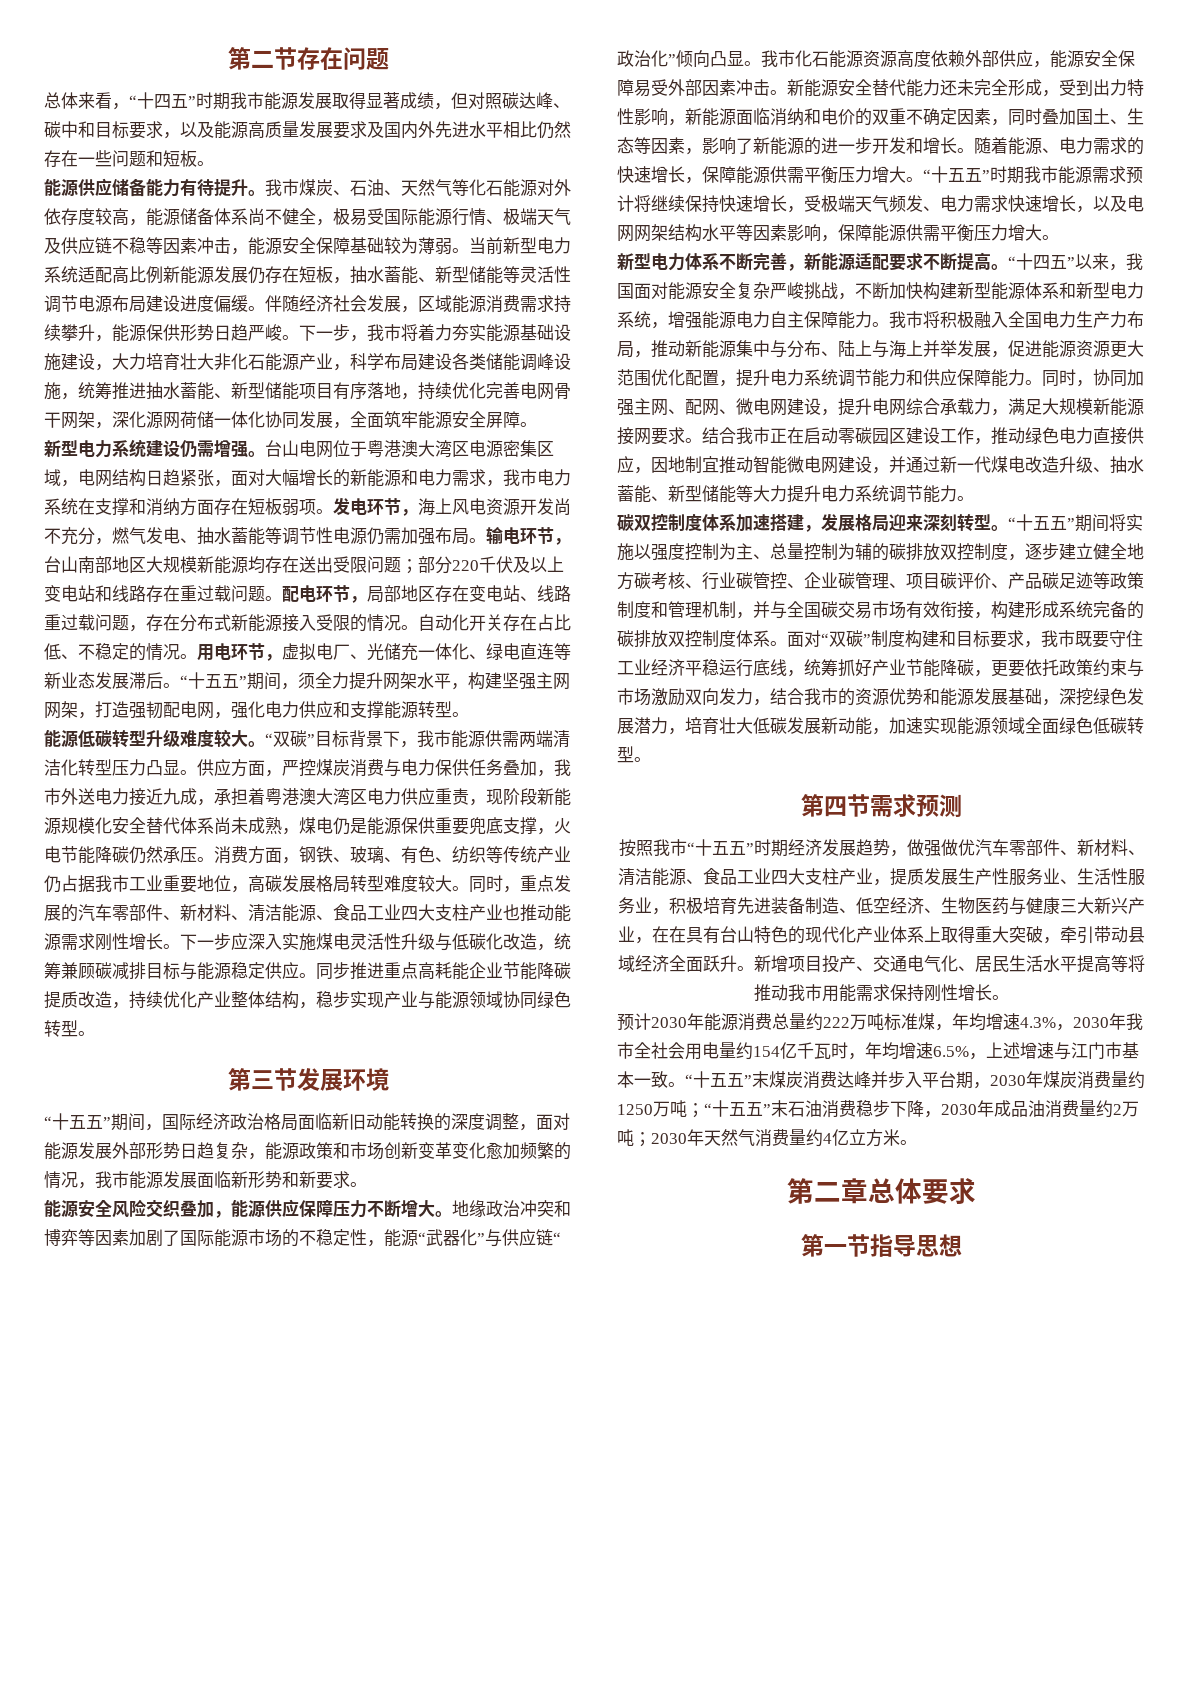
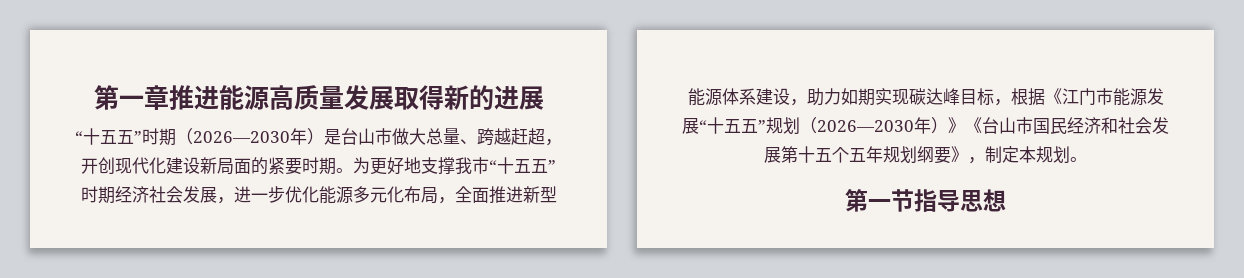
[228,47,389,70] [44,92,570,110] [44,121,571,139] [44,150,214,167] [44,178,571,197] [44,208,571,226] [44,237,571,255] [44,266,571,284] [44,295,571,313] [44,324,571,342] [44,353,571,371] [44,382,571,400] [44,411,537,429] [44,439,554,458] [44,469,571,487] [44,497,571,516] [44,526,571,545] [44,556,564,574] [44,585,571,603] [44,614,571,632] [44,643,571,661] [44,672,570,690] [44,701,469,719] [44,729,570,748] [44,759,571,777] [44,788,571,806] [44,817,571,835] [44,846,571,864] [44,875,571,893] [44,904,571,922] [44,933,571,951] [44,962,571,980] [44,991,571,1009] [44,1020,95,1037] [228,1068,389,1091] [44,1113,570,1131] [44,1142,571,1160] [44,1171,367,1189] [44,1199,571,1218] [44,1229,561,1247] [617,50,1135,68] [617,79,1144,97] [617,108,1144,126] [617,137,1144,155] [617,166,1143,184] [617,195,1144,213] [617,224,1059,242] [617,252,1143,271] [617,282,1144,300] [617,311,1144,329] [617,340,1144,358] [617,369,1144,387] [617,398,1144,416] [617,427,1144,445] [617,456,1144,474] [617,485,974,503] [617,513,1143,532] [617,543,1144,561] [617,572,1144,590] [617,601,1144,619] [617,630,1143,648] [617,659,1144,677] [617,688,1144,706] [617,717,1144,735] [617,746,651,763] [801,794,962,817] [618,839,653,857] 第二节存在问题 // 总体来看，“十四五”时期我市能源发展取得显著成绩，但对照碳达峰、碳中和目标要求，以及能源高质量发展要求及国内外先进水平相比仍然存在一些问题和短板。 // 能源供应储备能力有待提升。我市煤炭、石油、天然气等化石能源对外依存度较高，能源储备体系尚不健全，极易受国际能源行情、极端天气及供应链不稳等因素冲击，能源安全保障基础较为薄弱。当前新型电力系统适配高比例新能源发展仍存在短板，抽水蓄能、新型储能等灵活性调节电源布局建设进度偏缓。伴随经济社会发展，区域能源消费需求持续攀升，能源保供形势日趋严峻。下一步，我市将着力夯实能源基础设施建设，大力培育壮大非化石能源产业，科学布局建设各类储能调峰设施，统筹推进抽水蓄能、新型储能项目有序落地，持续优化完善电网骨干网架，深化源网荷储一体化协同发展，全面筑牢能源安全屏障。 // 新型电力系统建设仍需增强。台山电网位于粤港澳大湾区电源密集区域，电网结构日趋紧张，面对大幅增长的新能源和电力需求，我市电力系统在支撑和消纳方面存在短板弱项。发电环节，海上风电资源开发尚不充分，燃气发电、抽水蓄能等调节性电源仍需加强布局。输电环节，台山南部地区大规模新能源均存在送出受限问题；部分220千伏及以上变电站和线路存在重过载问题。配电环节，局部地区存在变电站、线路重过载问题，存在分布式新能源接入受限的情况。自动化开关存在占比低、不稳定的情况。用电环节，虚拟电厂、光储充一体化、绿电直连等新业态发展滞后。“十五五”期间，须全力提升网架水平，构建坚强主网网架，打造强韧配电网，强化电力供应和支撑能源转型。 // 能源低碳转型升级难度较大。“双碳”目标背景下，我市能源供需两端清洁化转型压力凸显。供应方面，严控煤炭消费与电力保供任务叠加，我市外送电力接近九成，承担着粤港澳大湾区电力供应重责，现阶段新能源规模化安全替代体系尚未成熟，煤电仍是能源保供重要兜底支撑，火电节能降碳仍然承压。消费方面，钢铁、玻璃、有色、纺织等传统产业仍占据我市工业重要地位，高碳发展格局转型难度较大。同时，重点发展的汽车零部件、新材料、清洁能源、食品工业四大支柱产业也推动能源需求刚性增长。下一步应深入实施煤电灵活性升级与低碳化改造，统筹兼顾碳减排目标与能源稳定供应。同步推进重点高耗能企业节能降碳提质改造，持续优化产业整体结构，稳步实现产业与能源领域协同绿色转型。 // 第三节发展环境 // “十五五”期间，国际经济政治格局面临新旧动能转换的深度调整，面对能源发展外部形势日趋复杂，能源政策和市场创新变革变化愈加频繁的情况，我市能源发展面临新形势和新要求。 // 能源安全风险交织叠加，能源供应保障压力不断增大。地缘政治冲突和博弈等因素加剧了国际能源市场的不稳定性，能源“武器化”与供应链“政治化”倾向凸显。我市化石能源资源高度依赖外部供应，能源安全保障易受外部因素冲击。新能源安全替代能力还未完全形成，受到出力特性影响，新能源面临消纳和电价的双重不确定因素，同时叠加国土、生态等因素，影响了新能源的进一步开发和增长。随着能源、电力需求的快速增长，保障能源供需平衡压力增大。“十五五”时期我市能源需求预计将继续保持快速增长，受极端天气频发、电力需求快速增长，以及电网网架结构水平等因素影响，保障能源供需平衡压力增大。 // 新型电力体系不断完善，新能源适配要求不断提高。“十四五”以来，我国面对能源安全复杂严峻挑战，不断加快构建新型能源体系和新型电力系统，增强能源电力自主保障能力。我市将积极融入全国电力生产力布局，推动新能源集中与分布、陆上与海上并举发展，促进能源资源更大范围优化配置，提升电力系统调节能力和供应保障能力。同时，协同加强主网、配网、微电网建设，提升电网综合承载力，满足大规模新能源接网要求。结合我市正在启动零碳园区建设工作，推动绿色电力直接供应，因地制宜推动智能微电网建设，并通过新一代煤电改造升级、抽水蓄能、新型储能等大力提升电力系统调节能力。 // 碳双控制度体系加速搭建，发展格局迎来深刻转型。“十五五”期间将实施以强度控制为主、总量控制为辅的碳排放双控制度，逐步建立健全地方碳考核、行业碳管控、企业碳管理、项目碳评价、产品碳足迹等政策制度和管理机制，并与全国碳交易市场有效衔接，构建形成系统完备的碳排放双控制度体系。面对“双碳”制度构建和目标要求，我市既要守住工业经济平稳运行底线，统筹抓好产业节能降碳，更要依托政策约束与市场激励双向发力，结合我市的资源优势和能源发展基础，深挖绿色发展潜力，培育壮大低碳发展新动能，加速实现能源领域全面绿色低碳转型。 // 第四节需求预测 // 按照 -> [93,85,544,110] [75,128,562,146] [81,157,455,175] 第一章推进能源高质量发展取得新的进展 // “十五五”时期（2026—2030年）是台山市做大总量、跨越赶超，开创现代化建设新局面的紧要时期。为更好地支撑
[821,839,1145,857] [618,868,1145,886] [618,897,1145,915] [618,926,1145,944] [618,955,1145,973] [754,984,1009,1002] [617,1013,1143,1031] [617,1042,1139,1060] [617,1071,1145,1089] [617,1100,1139,1118] [617,1129,917,1147] [787,1178,976,1205] 发展趋势，做强做优汽车零部件、新材料、清洁能源、食品工业四大支柱产业，提质发展生产性服务业、生活性服务业，积极培育先进装备制造、低空经济、生物医药与健康三大新兴产业，在在具有台山特色的现代化产业体系上取得重大突破，牵引带动县域经济全面跃升。新增项目投产、交通电气化、居民生活水平提高等将推动我市用能需求保持刚性增长。 // 预计2030年能源消费总量约222万吨标准煤，年均增速4.3%，2030年我市全社会用电量约154亿千瓦时，年均增速6.5%，上述增速与江门市基本一致。“十五五”末煤炭消费达峰并步入平台期，2030年煤炭消费量约1250万吨；“十五五”末石油消费稳步下降，2030年成品油消费量约2万吨；2030年天然气消费量约4亿立方米。 // 第二章总体要求 -> [148,186,557,204] [687,88,1164,106] [682,117,1169,135] [764,146,1087,164] 社会发展，进一步优化能源多元化布局，全面推进新型能源体系建设，助力如期实现碳达峰目标，根据《江门市能源发展“十五五”规划（2026—2030年）》《台山市国民经济和社会发展第十五个五年规划纲要》，制定本规划。

